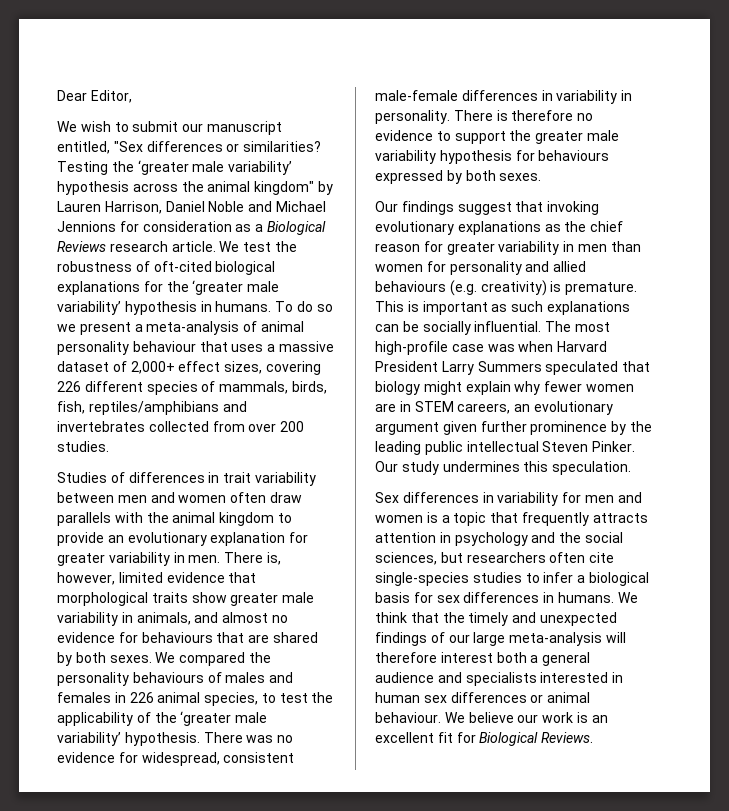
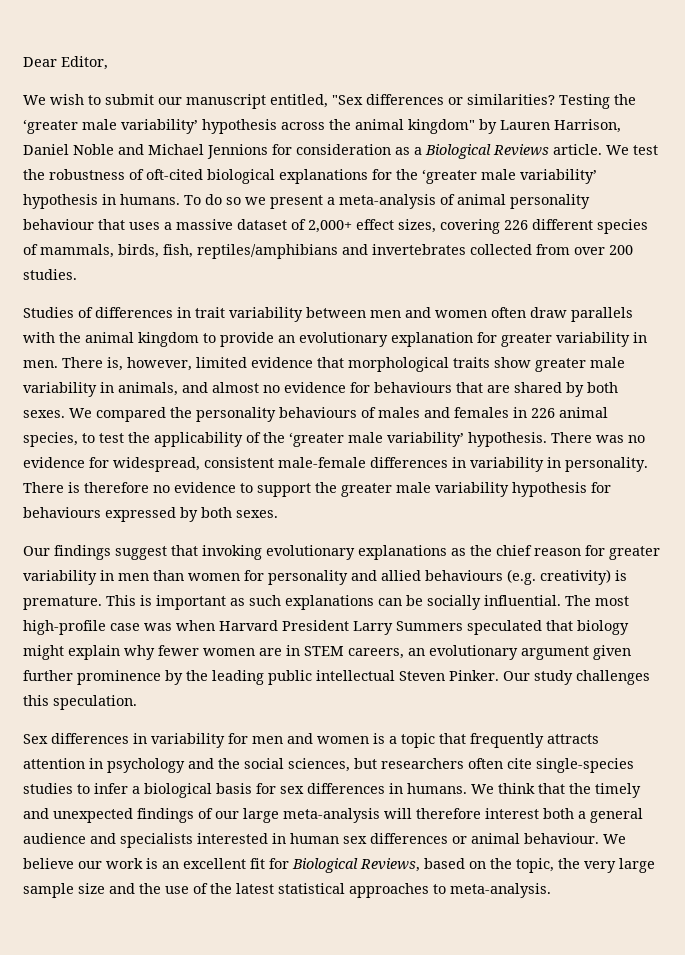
[109,241,168,252] research -> (549, 150) none
[442,461,520,472] undermines -> [576,670,650,685] challenges
[541,732,594,743] Reviews. -> [360,858,655,873] [23,883,551,898] Reviews, based on the topic, the very large sample size and the use of the latest statistical approaches to meta-analysis.

